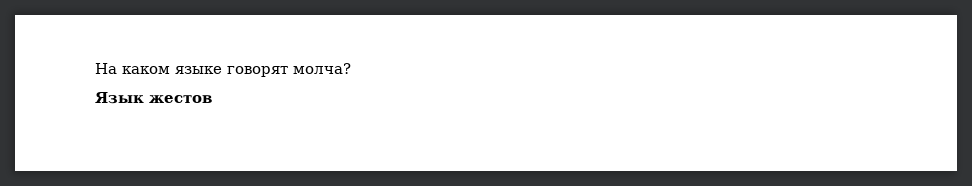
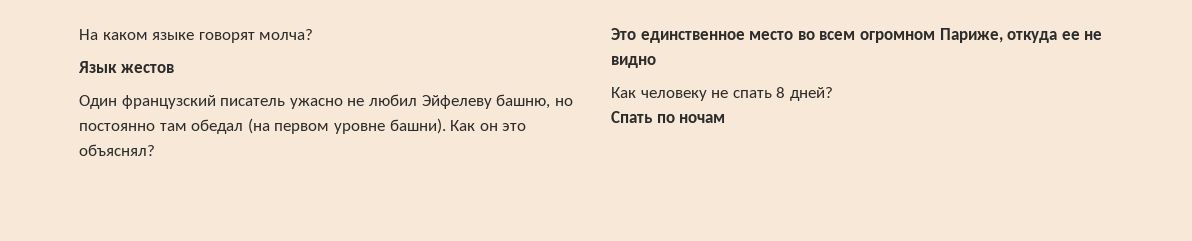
(212, 99) none -> [79,94,573,109] [79,118,527,134] [79,144,155,156] [611,28,1103,43] [611,56,656,68] [611,87,833,101] [611,111,726,123] // Один французский писатель ужасно не любил Эйфелеву башню, но постоянно там обедал (на первом уровне башни). Как он это объяснял? // Это единственное место во всем огромном Париже, откуда ее не видно // Как человеку не спать 8 дней? // Спать по ночам

